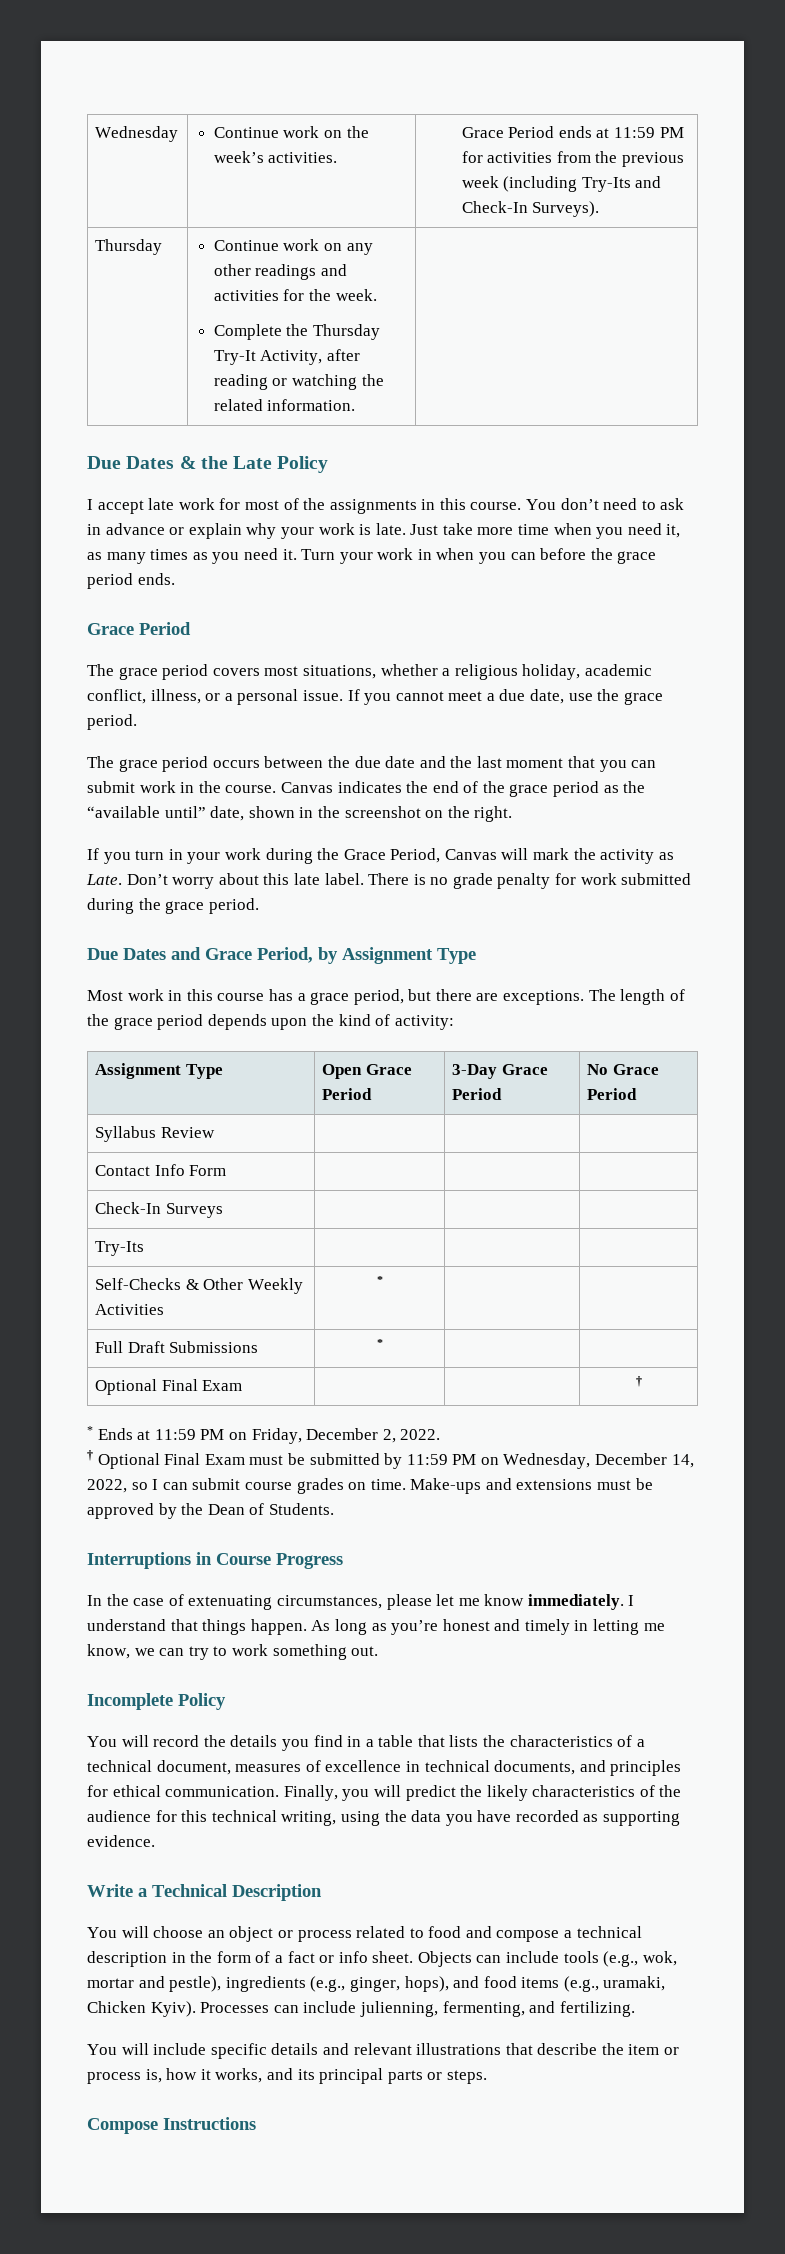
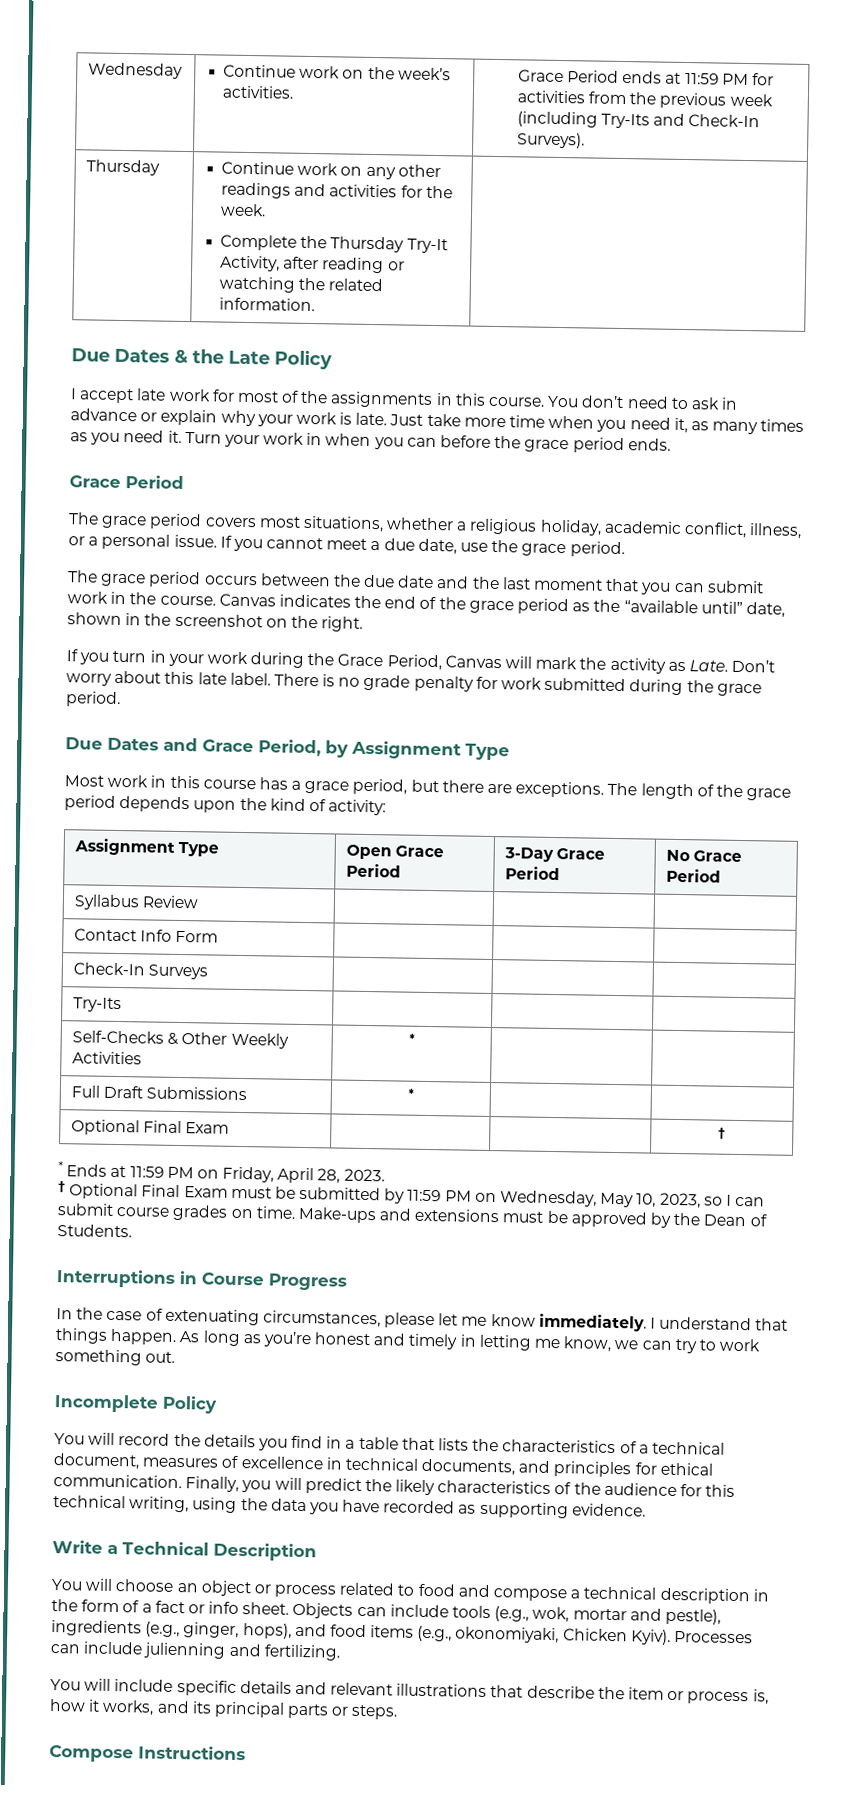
[306,1428,441,1443] December 2, 2022. -> [277,1167,385,1184] April 28, 2023.
[595,1453,694,1468] [87,1479,127,1493] December 14, 2022, -> [600,1192,701,1209] May 10, 2023,
[603,1976,666,1991] uramaki, -> [455,1626,560,1644] okonomiyaki,
[359,2001,525,2017] julienning, fermenting, -> [143,1642,227,1659] julienning

